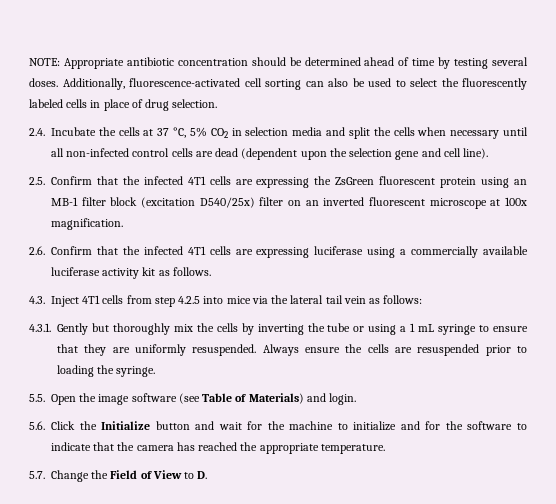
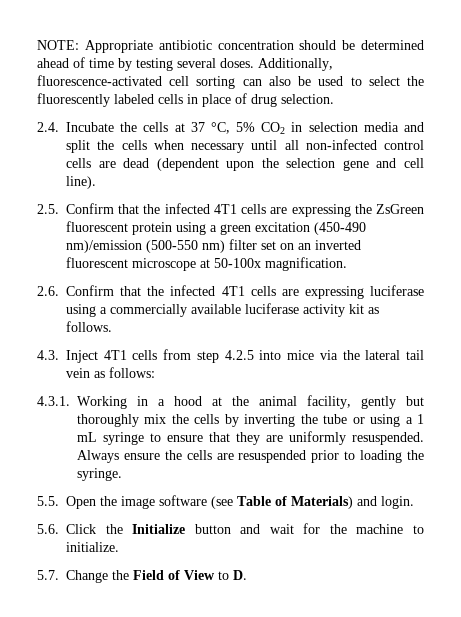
[514,179,527,185] [51,197,284,208] an MB-1 filter block (excitation D540/25x) filter -> [210,222,366,235] [66,239,276,253] a green excitation (450-490 nm)/emission (500-550 nm) filter set
[505,197,528,206] 100x -> [214,258,261,268] 50-100x
[57,323,88,335] Gently -> [77,395,396,409] Working in a hood at the animal facility, gently
[353,421,527,431] [51,442,385,454] initialize and for the software to indicate that the camera has reached the appropriate temperature. -> [66,542,119,552] initialize.

